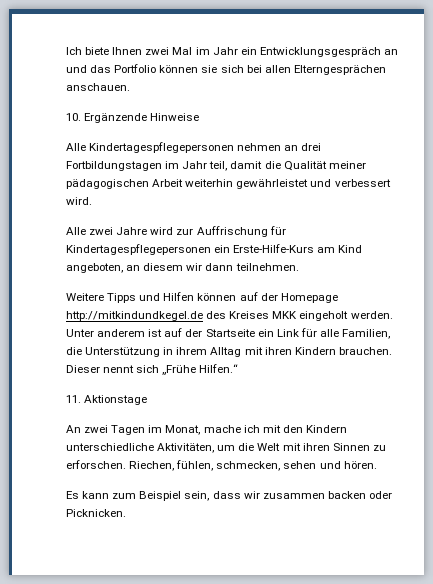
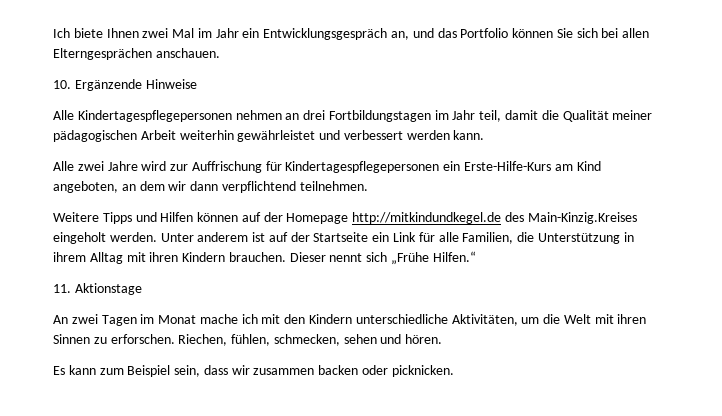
[383,49,398,55] an -> [391,31,410,40] an,
[201,65,218,73] sie -> [556,28,573,38] Sie
[66,197,92,205] wird. -> [406,130,485,140] werden kann.
[143,263,184,271] diesem -> [139,181,165,191] dem
(234, 267) none -> [221,181,296,193] verpflichtend
[229,311,298,319] Kreises MKK -> [527,212,637,224] Main-Kinzig.Kreises
[165,425,201,435] Monat, -> [158,315,197,324] Monat
[66,509,126,517] Picknicken. -> [391,365,454,377] picknicken.

